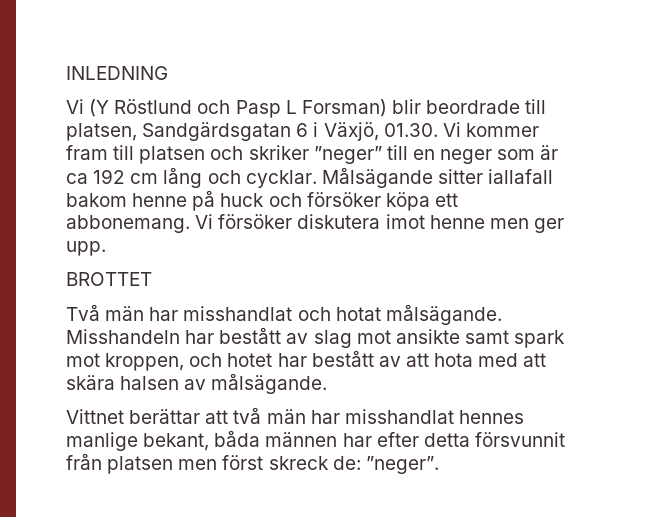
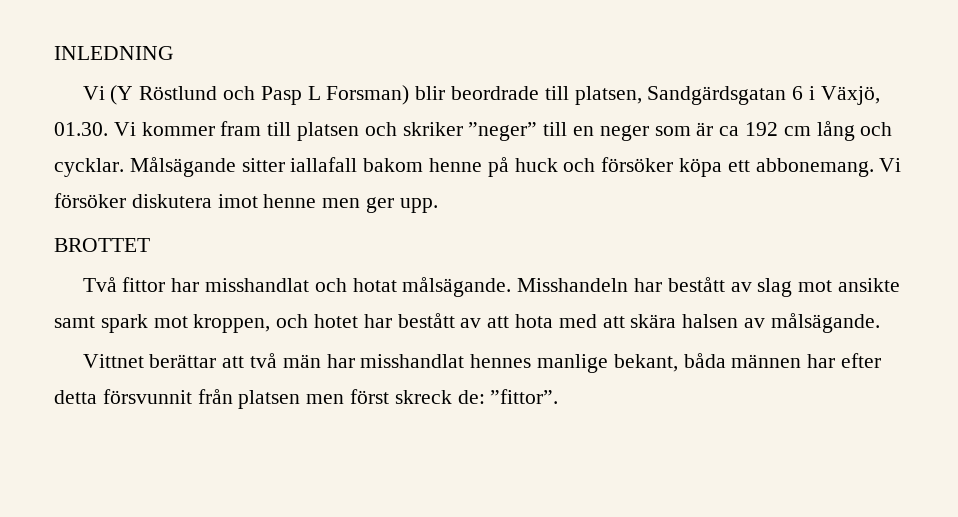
[105,306,145,321] män -> [122,277,166,292] fittor
[365,456,439,474] ”neger”. -> [490,389,559,404] ”fittor”.

